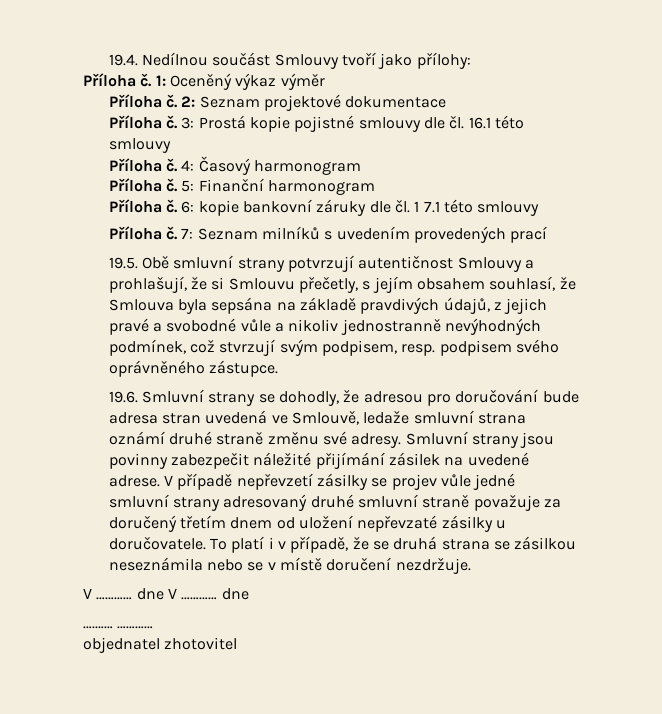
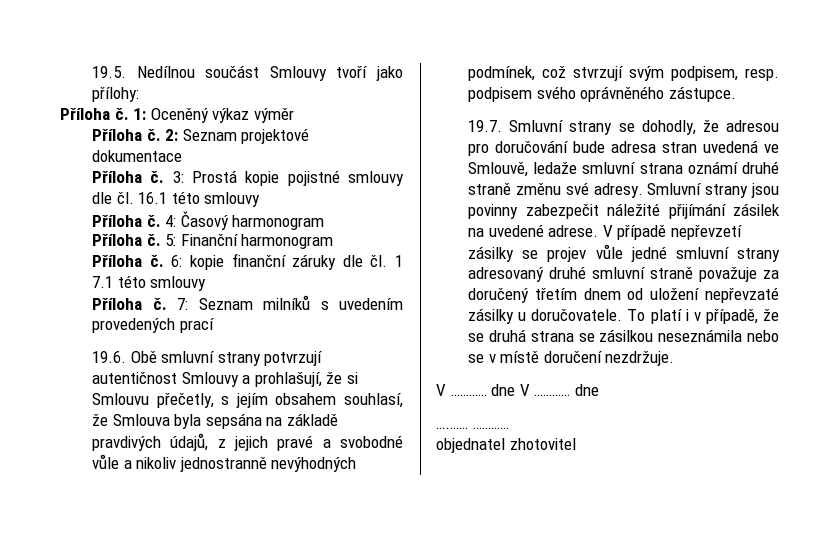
[108,54,138,66] 19.4. -> [92,66,127,78] 19.5.
[243,199,313,213] bankovní -> [231,253,287,267] finanční
[108,257,138,269] 19.5. -> [92,351,127,363] 19.6.
[108,391,138,403] 19.6. -> [468,120,503,132] 19.7.

